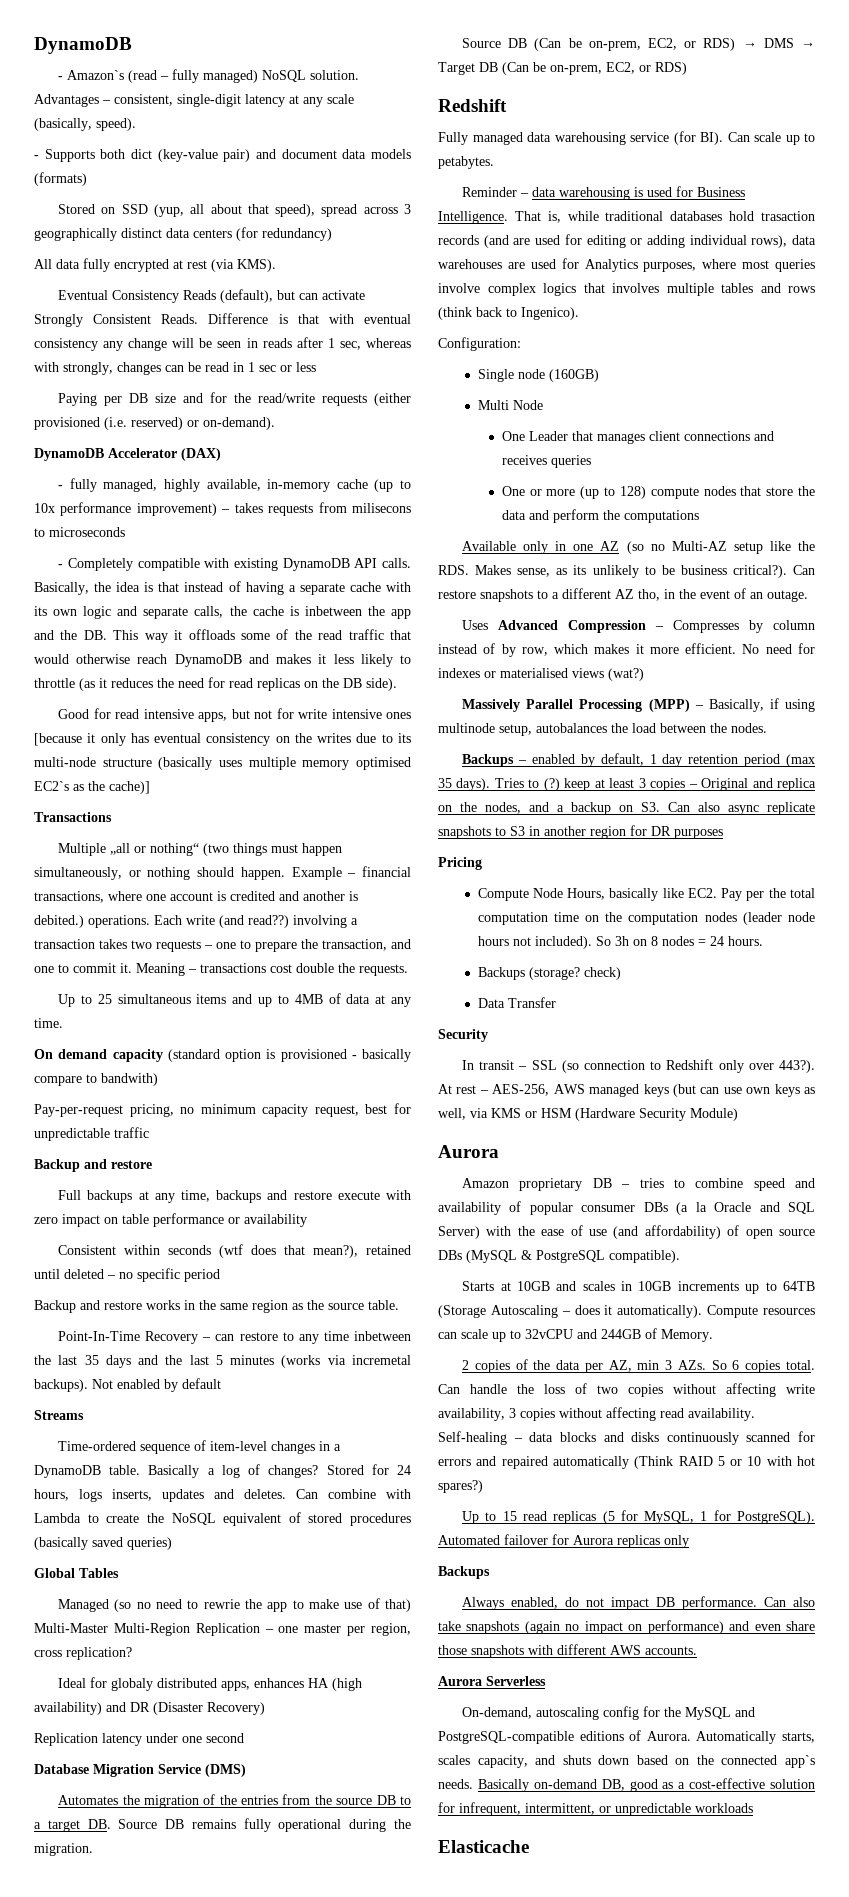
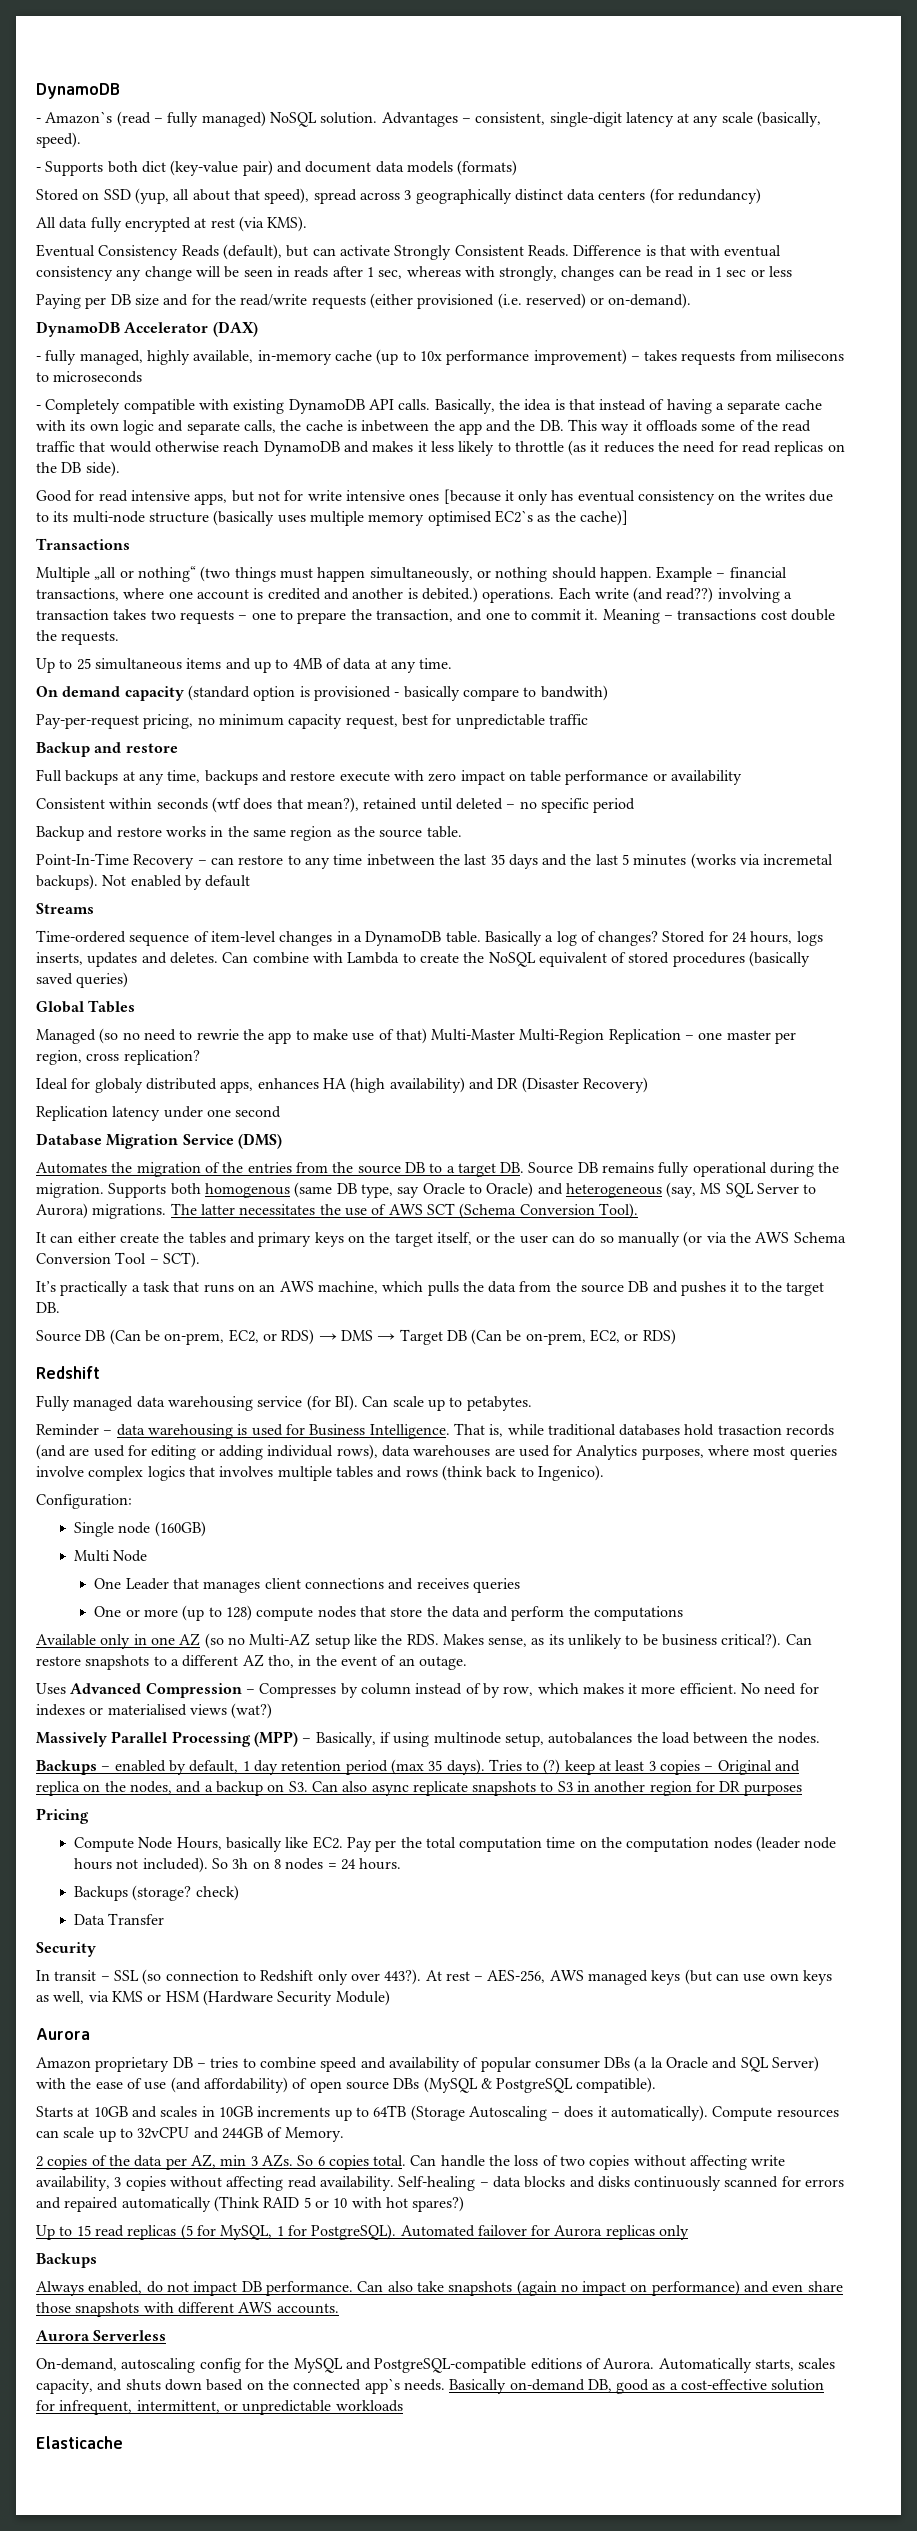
(93, 1849) none -> [108,1182,817,1198] [36,1203,638,1219] [36,1231,846,1247] [36,1252,200,1268] [36,1281,825,1296] [36,1302,60,1313] Supports both homogenous (same DB type, say Oracle to Oracle) and heterogeneous (say, MS SQL Server to Aurora) migrations. The latter necessitates the use of AWS SCT (Schema Conversion Tool). // It can either create the tables and primary keys on the target itself, or the user can do so manually (or via the AWS Schema Conversion Tool – SCT). // It’s practically a task that runs on an AWS machine, which pulls the data from the source DB and pushes it to the target DB.

